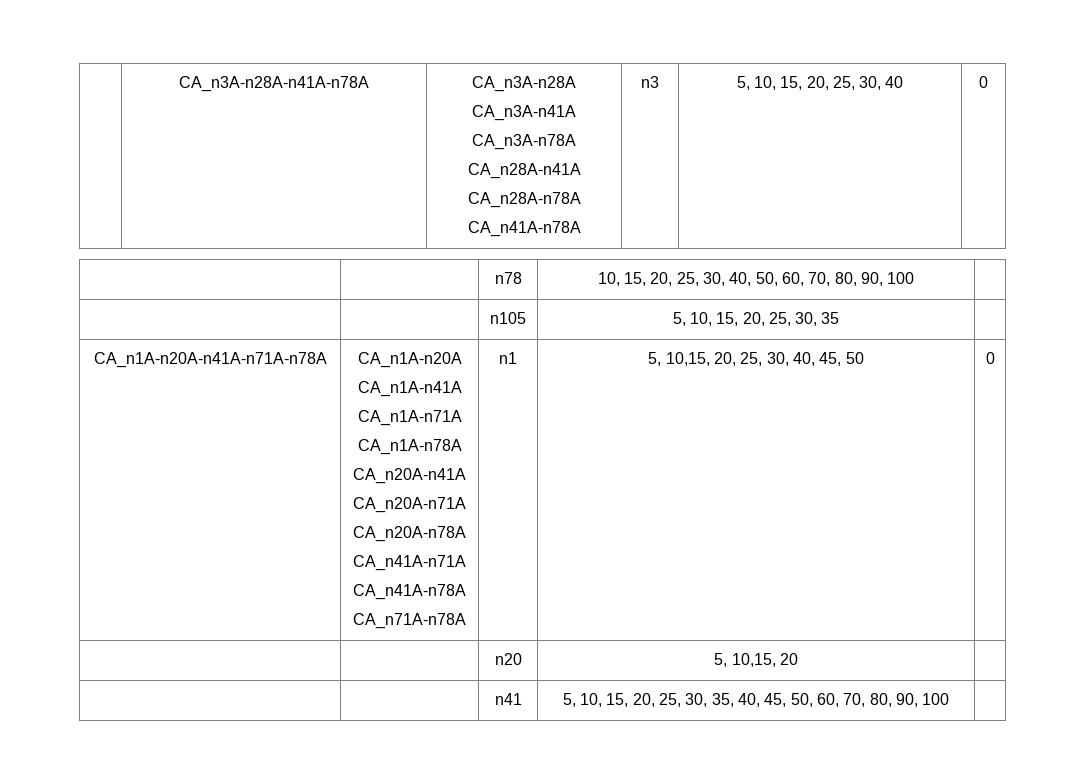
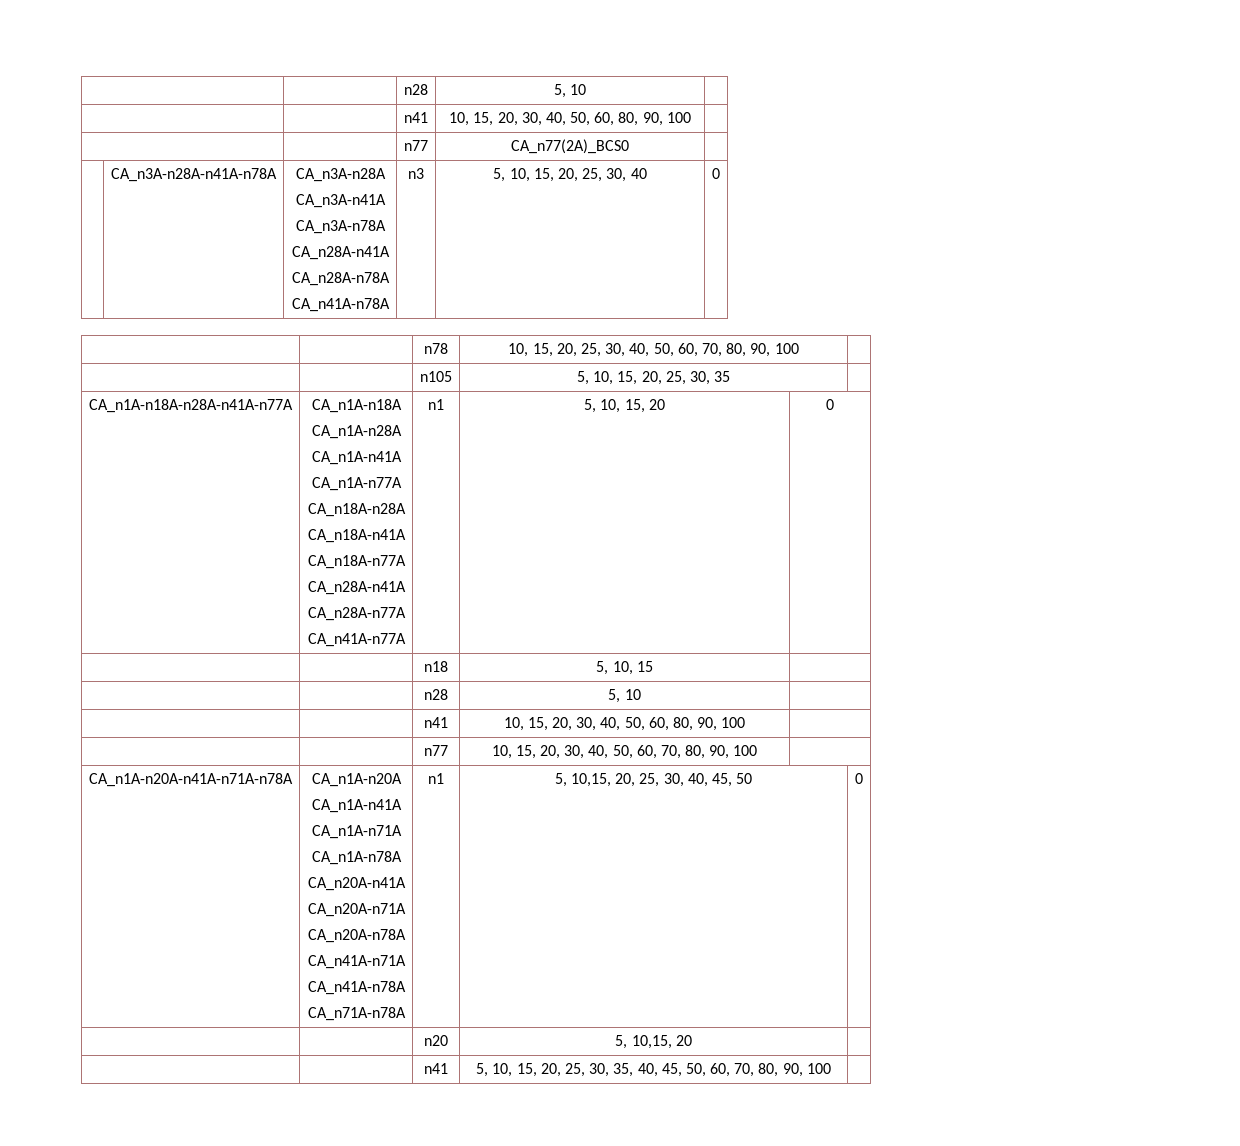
(179, 84) | -> [404,84,428,95] [553,84,587,98] [404,112,428,123] [449,112,691,126] [404,140,428,151] [511,139,629,154] | | n28 | 5, 10 | // | | n41 | 10, 15, 20, 30, 40, 50, 60, 80, 90, 100 | // | | n77 | CA_n77(2A)_BCS0 | // |
(840, 318) none -> [89,399,293,413] [311,399,402,413] [311,425,402,439] [311,451,402,465] [311,477,402,491] [307,503,406,517] [307,529,406,543] [307,555,406,569] [307,581,406,595] [307,607,406,621] [307,633,406,647] [428,399,444,410] [584,399,665,413] [826,399,834,410] [424,661,448,672] [596,661,653,675] [424,689,448,700] [608,689,641,703] [424,717,448,728] [503,717,746,731] [424,745,448,756] [491,745,758,759] // CA_n1A-n18A-n28A-n41A-n77A | CA_n1A-n18A // CA_n1A-n28A // CA_n1A-n41A // CA_n1A-n77A // CA_n18A-n28A // CA_n18A-n41A // CA_n18A-n77A // CA_n28A-n41A // CA_n28A-n77A // CA_n41A-n77A | n1 | 5, 10, 15, 20 | 0 // | | n18 | 5, 10, 15 | // | | n28 | 5, 10 | // | | n41 | 10, 15, 20, 30, 40, 50, 60, 80, 90, 100 | // | | n77 | 10, 15, 20, 30, 40, 50, 60, 70, 80, 90, 100 |

